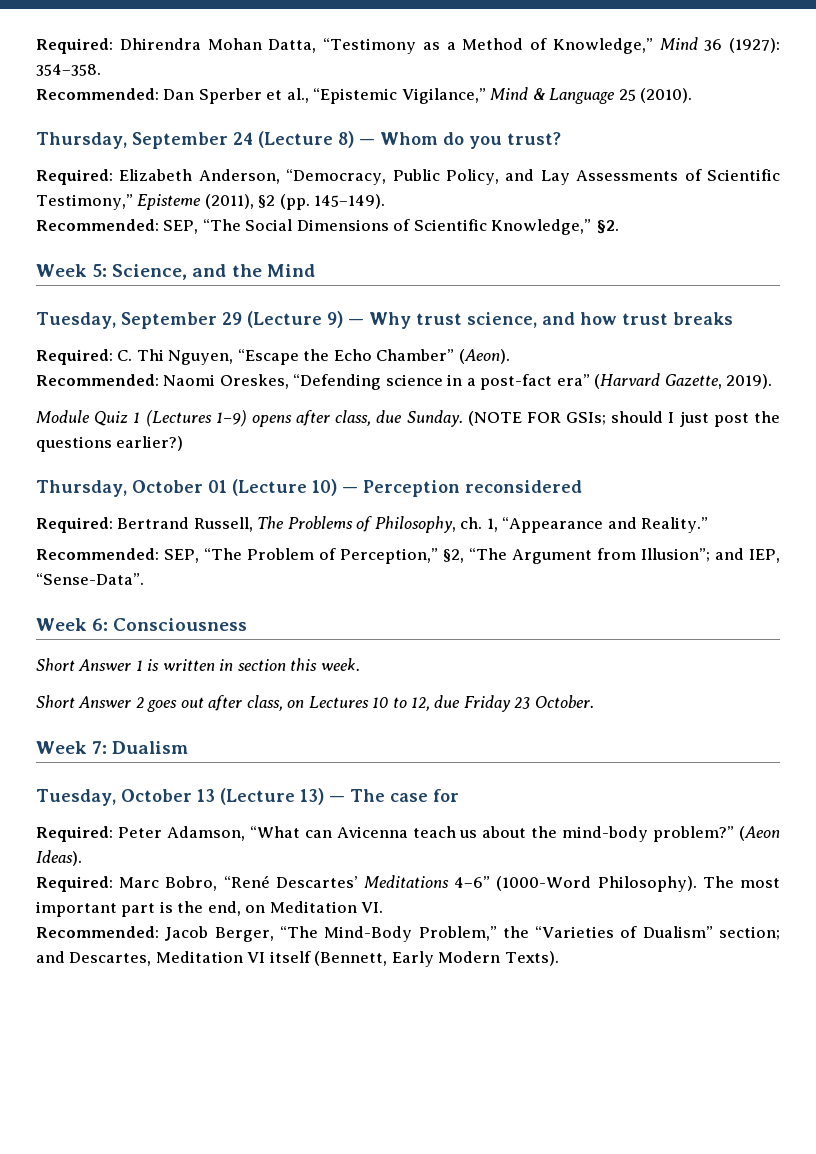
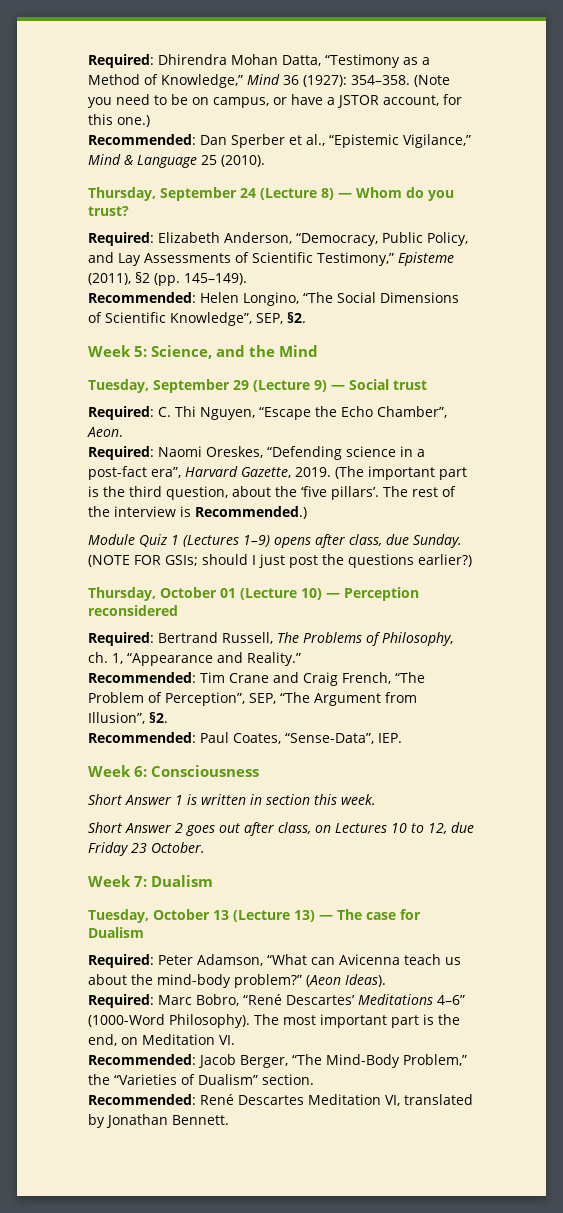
(101, 70) none -> [414,75,450,87] [88,94,462,108] [88,114,150,127] (Note you need to be on campus, or have a JSTOR account, for this one.)
[163,220,199,234] SEP, -> [200,292,299,306] Helen Longino,
[491,219,592,235] Knowledge,” -> [170,312,283,326] Knowledge”, SEP,
[368,312,733,329] Why trust science, and how trust breaks -> [349,379,427,390] Social trust
[376,349,510,364] [36,374,159,386] Chamber” (Aeon). // Recommended: -> [377,406,447,418] [87,427,123,437] [88,446,154,460] Chamber”, Aeon. // Required:
[556,373,773,389] era” (Harvard Gazette, 2019). -> [151,466,467,480] [88,486,456,500] [88,506,307,519] era”, Harvard Gazette, 2019. (The important part is the third question, about the ‘five pillars’. The rest of the interview is Recommended.)
[164,549,199,563] SEP, -> [200,672,391,686] Tim Crane and Craig French,
[340,548,464,564] Perception,” §2, -> [165,692,276,706] Perception”, SEP,
[641,548,780,563] [36,573,144,585] Illusion”; and IEP, “Sense-Data”. -> [88,712,168,724] [88,732,402,744] Illusion”, §2. // Recommended: Paul Coates, “Sense-Data”, IEP.
(459, 795) none -> [88,927,144,938] Dualism
[719,926,781,940] [36,951,559,967] section; and Descartes, Meditation VI itself (Bennett, Early Modern Texts). -> [262,1074,314,1085] [88,1094,473,1106] [88,1114,229,1128] section. // Recommended: René Descartes Meditation VI, translated by Jonathan Bennett.

